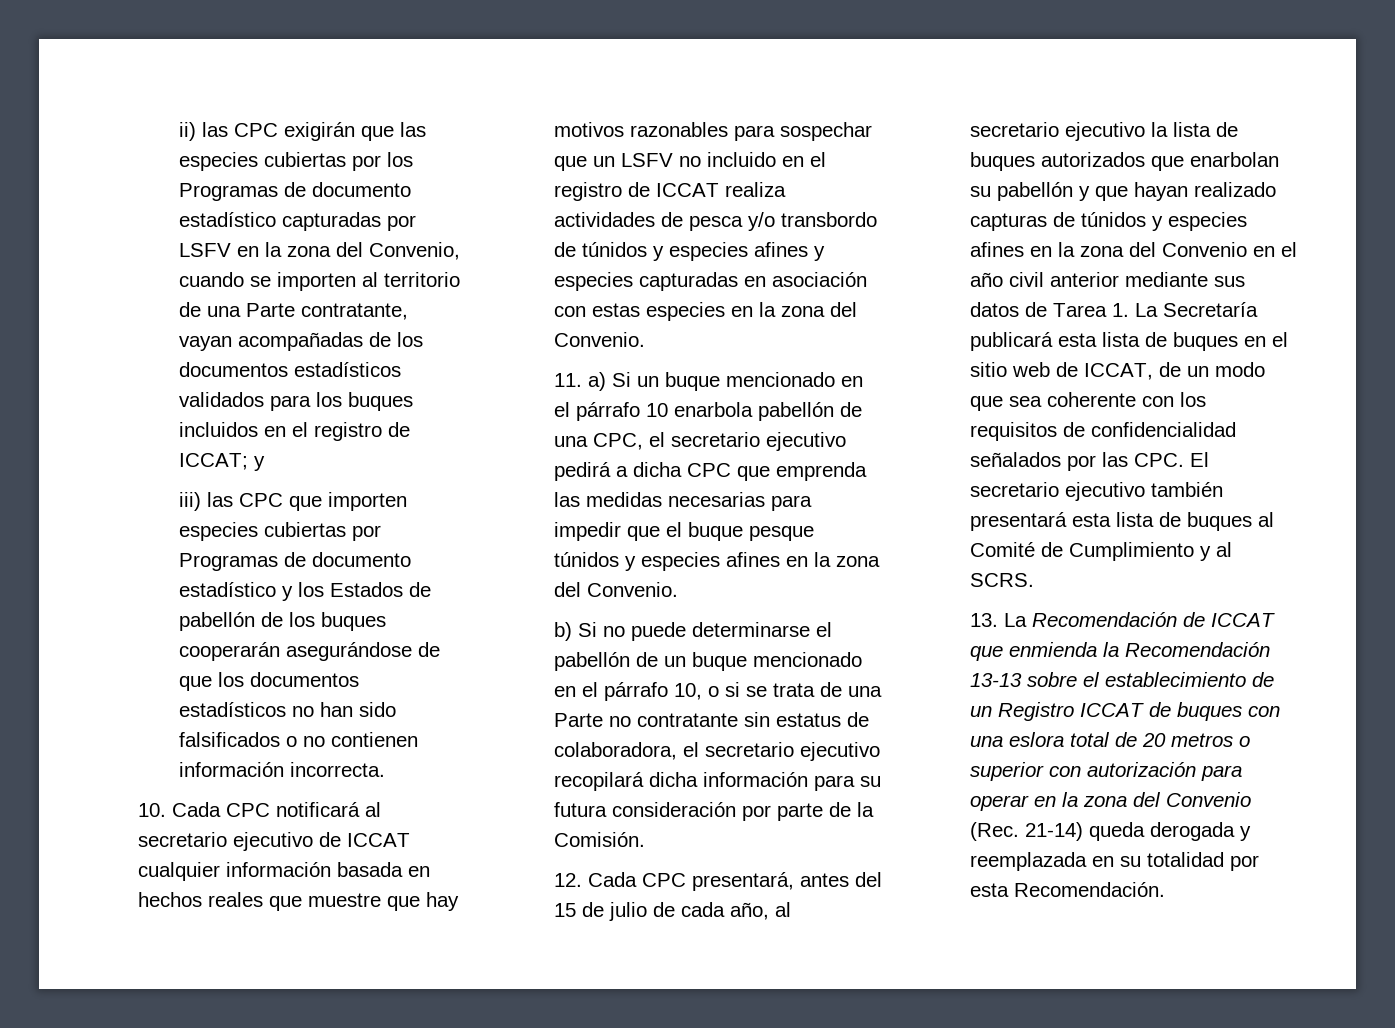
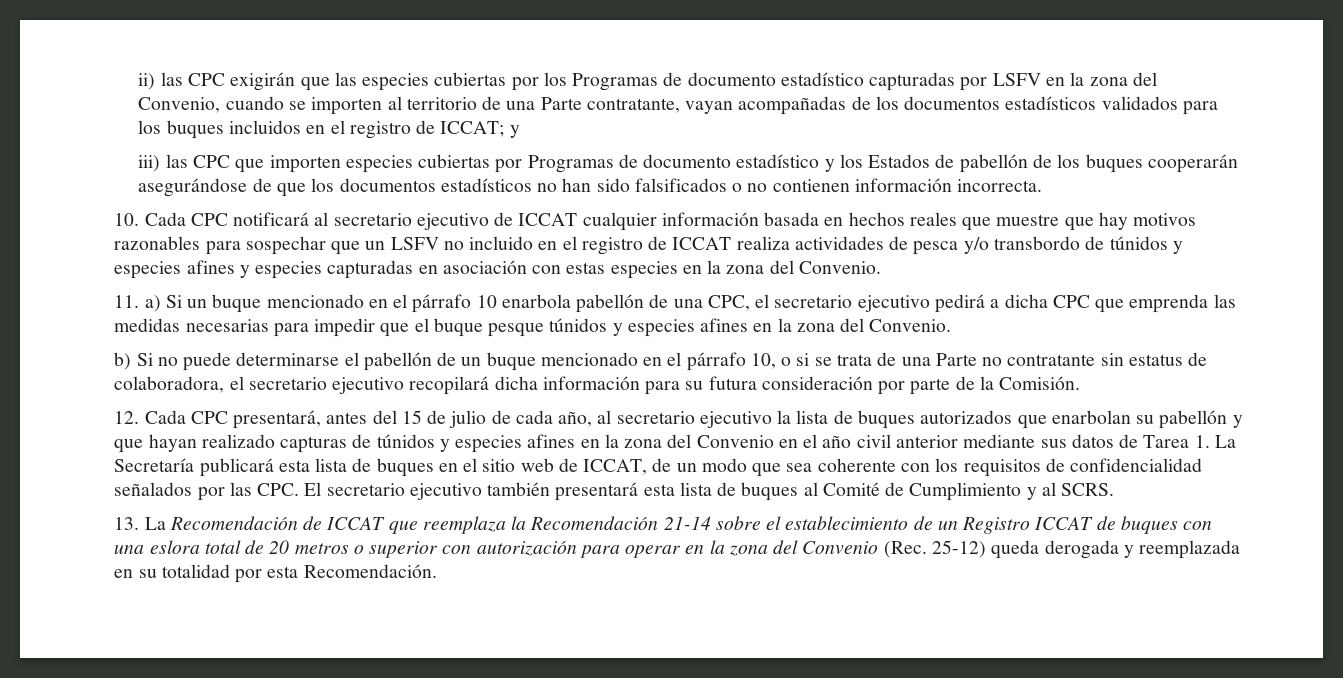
[1008,642,1097,657] enmienda -> [422,516,506,534] reemplaza
[969,673,1022,687] 13-13 -> [663,516,711,530] 21-14
[1024,822,1083,841] 21-14) -> [932,540,987,558] 25-12)

